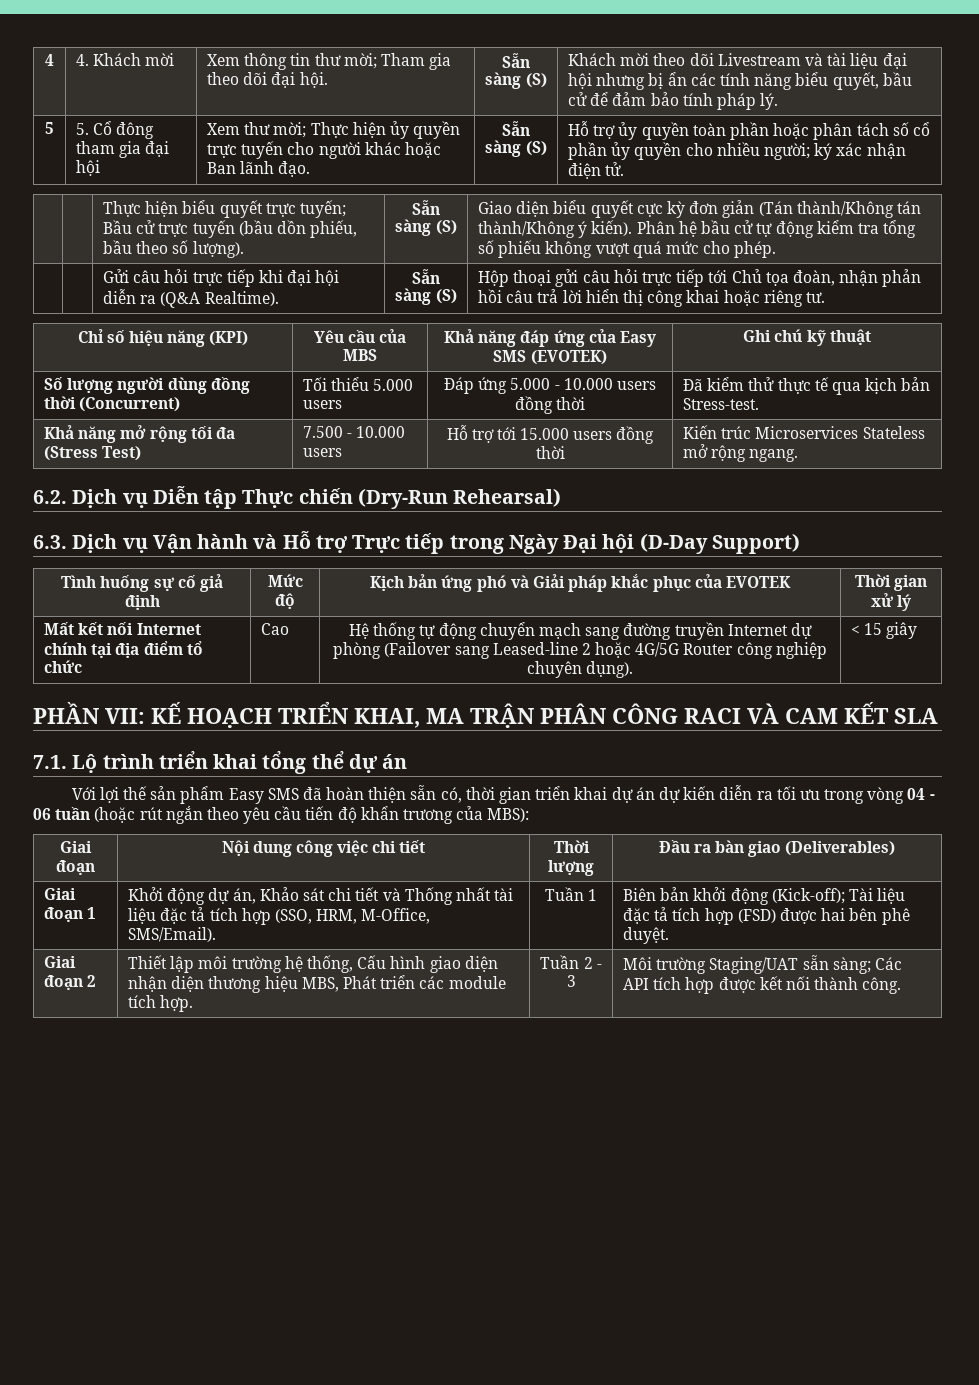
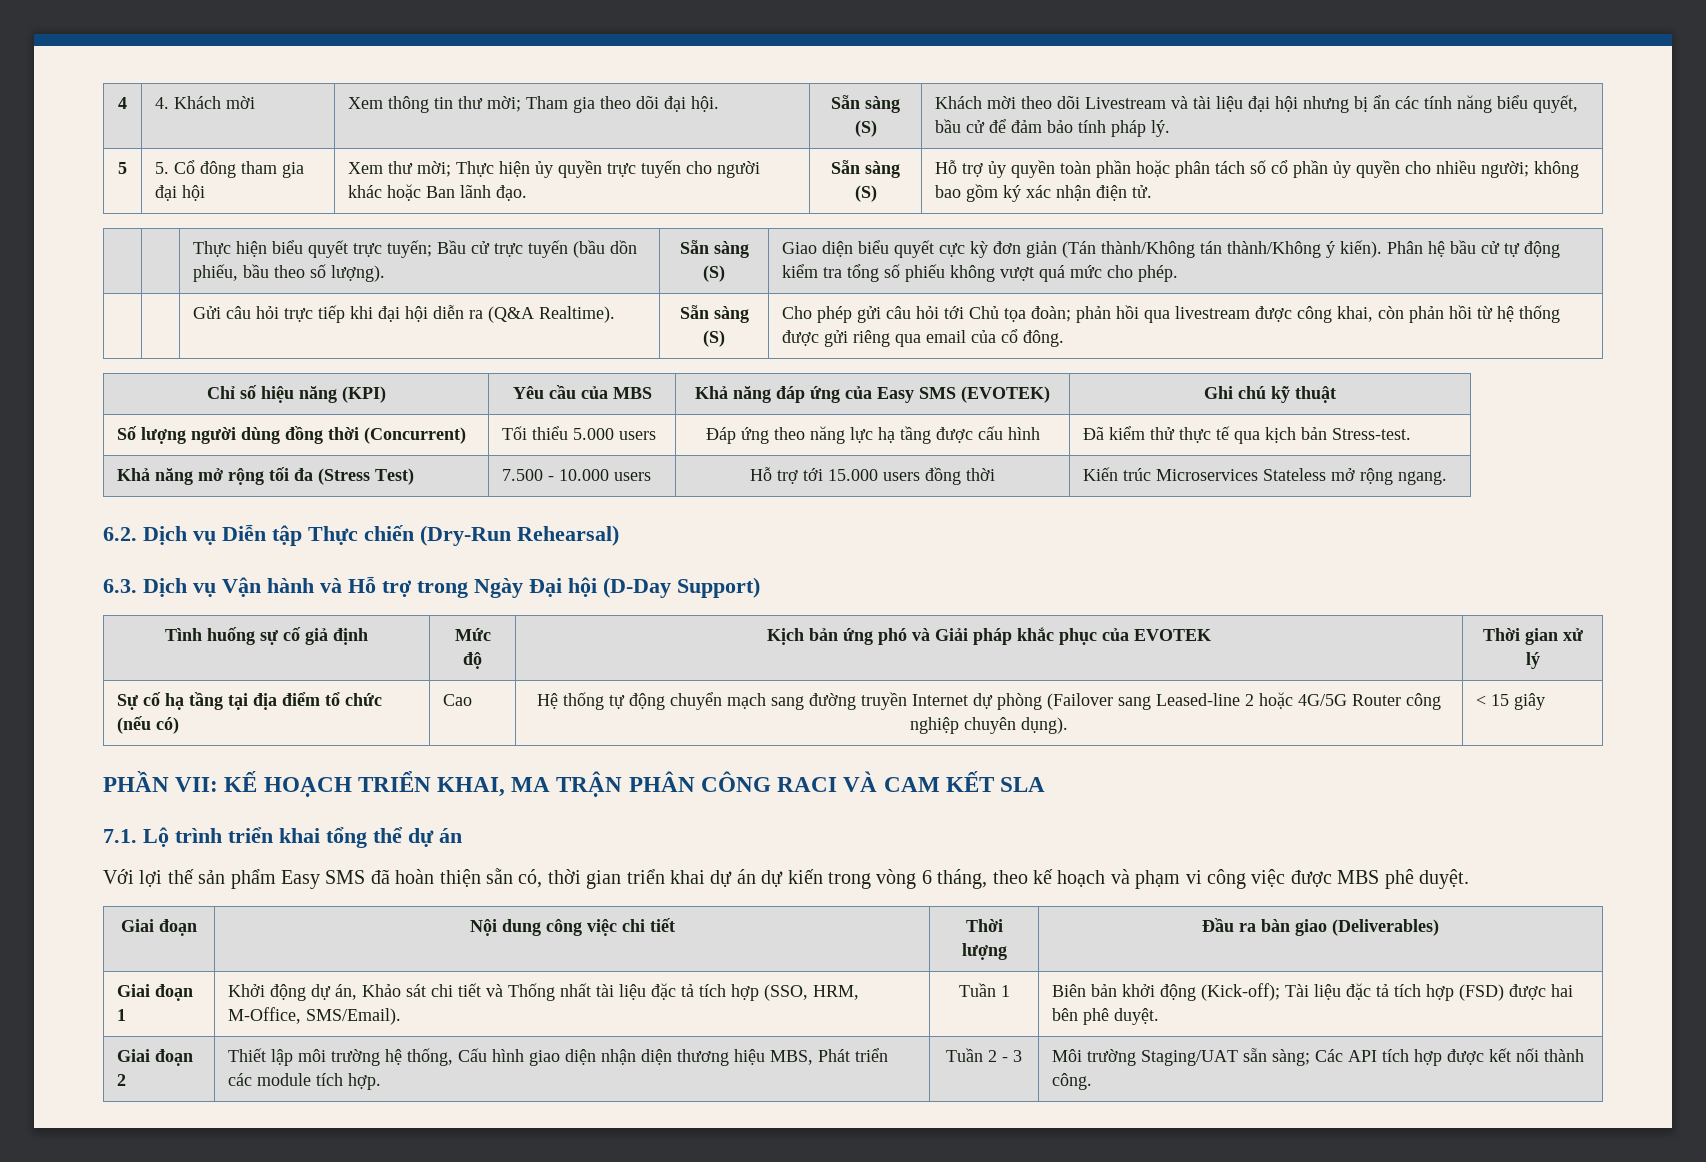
(810, 151) none -> [1534,161,1580,178] [935,184,999,202] không bao gồm
[478,270,552,287] Hộp thoại -> [782,306,853,323] Cho phép
[641,269,705,287] trực tiếp -> (940, 312) none
[792,269,922,287] [478,289,825,307] đoàn, nhận phản hồi câu trả lời hiển thị công khai hoặc riêng tư. -> [1031,305,1561,323] [782,329,1065,347] đoàn; phản hồi qua livestream được công khai, còn phản hồi từ hệ thống được gửi riêng qua email của cổ đông.
[510,378,656,390] [514,396,586,414] 5.000 - 10.000 users đồng thời -> [773,426,1040,444] theo năng lực hạ tầng được cấu hình
[352,533,445,554] Trực tiếp -> (412, 588) none
[44,622,201,635] [44,642,88,655] Mất kết nối Internet chính -> [117,692,224,710] Sự cố hạ tầng
(83, 666) none -> [117,716,180,734] (nếu có)
[719,785,935,804] [33,806,530,824] diễn ra tối ưu trong vòng 04 - 06 tuần (hoặc rút ngắn theo yêu cầu tiến độ khẩn trương của MBS): -> [827,869,1470,889] trong vòng 6 tháng, theo kế hoạch và phạm vi công việc được MBS phê duyệt.

